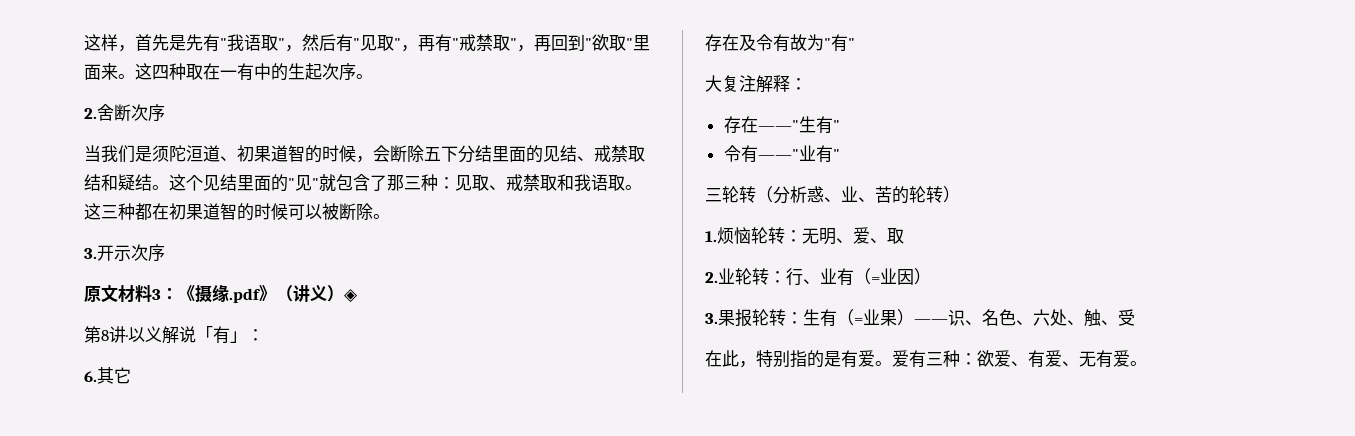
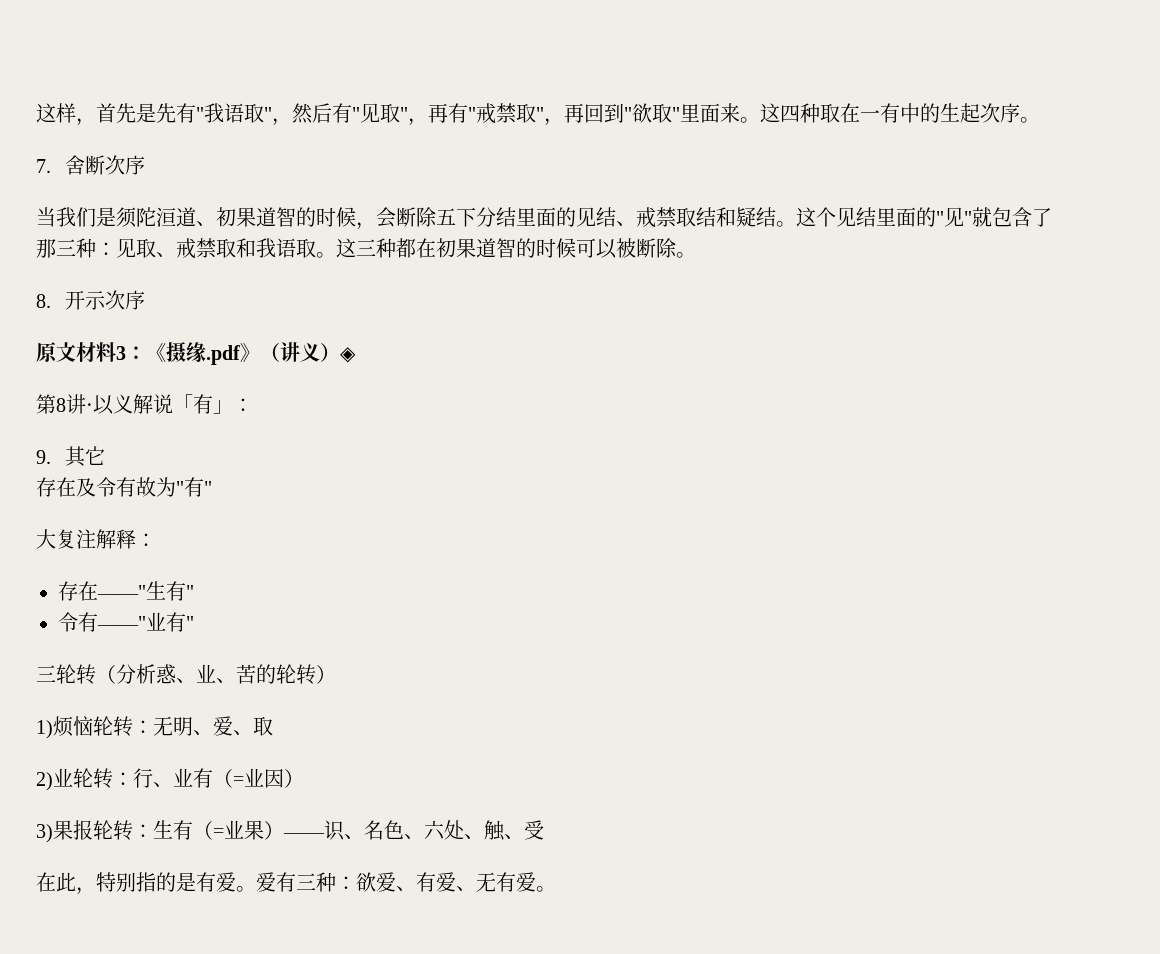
[84,108,97,119] 2. -> [36,159,51,173] 7.
[84,248,97,259] 3. -> [36,294,51,308] 8.
[84,371,97,382] 6. -> [36,450,51,464] 9.
[705,231,717,242] 1. -> [36,720,53,739] 1)
[705,272,718,283] 2. -> [36,772,53,791] 2)
[705,313,718,324] 3. -> [36,824,53,843] 3)

